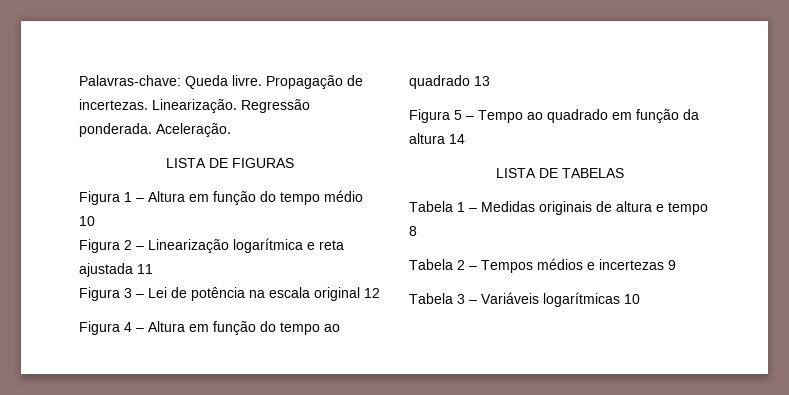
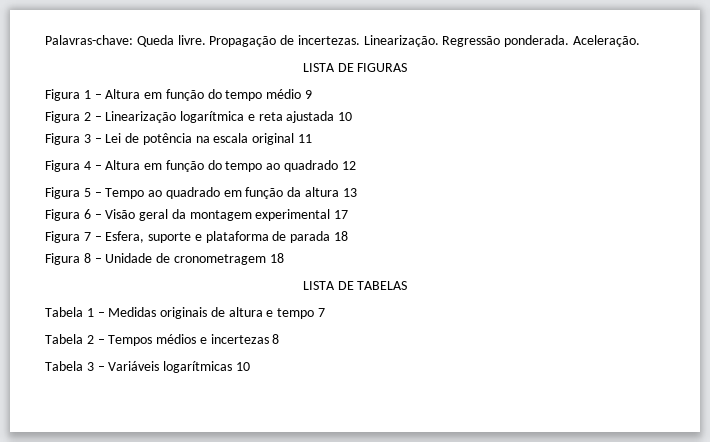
[79,216,95,226] 10 -> [305,90,313,99] 9
[137,264,153,274] 11 -> [338,112,353,121] 10
[364,288,380,298] 12 -> [298,134,313,143] 11
[474,76,490,86] 13 -> [341,161,356,170] 12
[449,134,465,144] 14 -> [342,188,357,197] [45,209,349,221] [45,231,349,243] [45,253,284,265] 13 // Figura 6 – Visão geral da montagem experimental 17 // Figura 7 – Esfera, suporte e plataforma de parada 18 // Figura 8 – Unidade de cronometragem 18
[409,226,417,236] 8 -> [318,308,326,317] 7
[668,260,676,270] 9 -> [272,334,280,344] 8

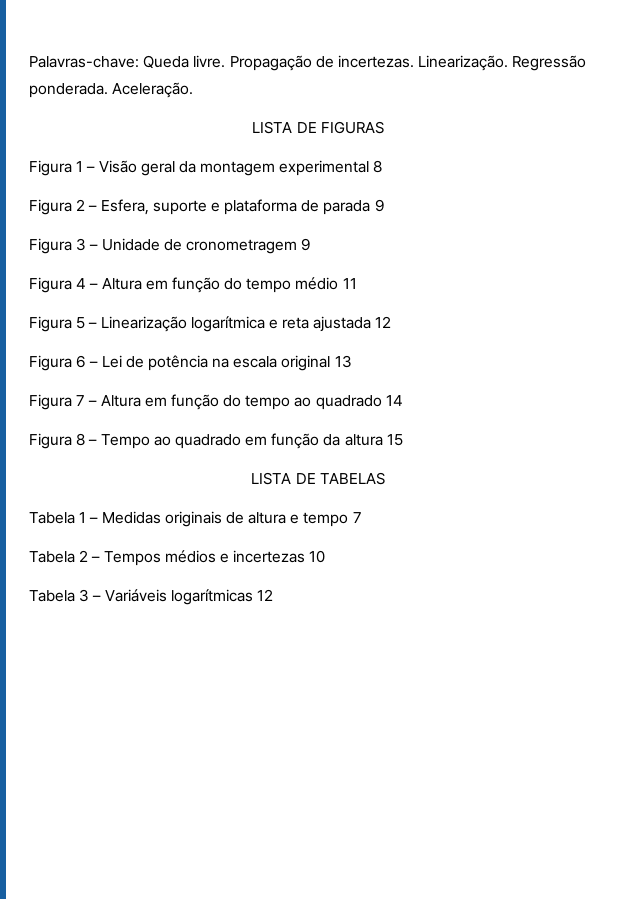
[105,89,313,101] [45,111,353,123] [45,133,313,145] Altura em função do tempo médio 9 // Figura 2 – Linearização logarítmica e reta ajustada 10 // Figura 3 – Lei de potência na escala original 11 -> [98,160,383,176] [29,199,385,215] [29,238,312,254] Visão geral da montagem experimental 8 // Figura 2 – Esfera, suporte e plataforma de parada 9 // Figura 3 – Unidade de cronometragem 9
[266,160,356,172] [45,187,91,199] ao quadrado 12 // Figura 5 -> [295,277,357,290] [29,316,392,332] [29,355,352,371] [29,394,403,410] [29,433,86,449] médio 11 // Figura 5 – Linearização logarítmica e reta ajustada 12 // Figura 6 – Lei de potência na escala original 13 // Figura 7 – Altura em função do tempo ao quadrado 14 // Figura 8
[342,188,357,197] [45,209,349,221] [45,231,349,243] [45,253,284,265] 13 // Figura 6 – Visão geral da montagem experimental 17 // Figura 7 – Esfera, suporte e plataforma de parada 18 // Figura 8 – Unidade de cronometragem 18 -> [386,434,403,446] 15
[272,334,280,344] 8 -> [309,550,326,563] 10
[235,362,250,371] 10 -> [256,589,273,601] 12

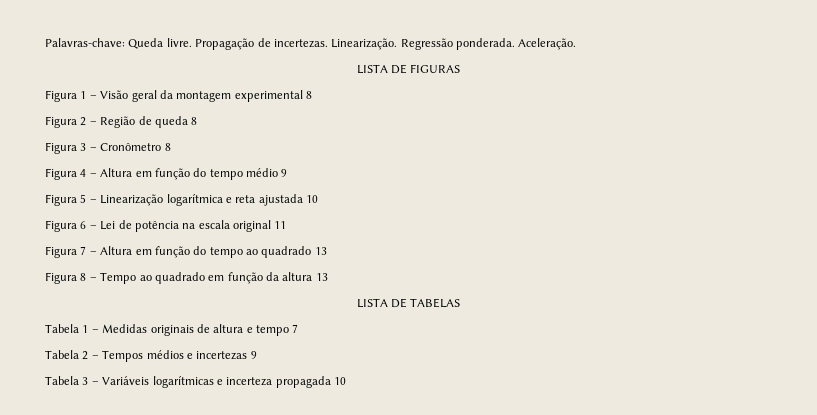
[100,199,385,215] Esfera, suporte e plataforma de parada 9 -> [100,116,198,128] Região de queda 8
[101,238,312,254] Unidade de cronometragem 9 -> [100,143,171,151] Cronômetro 8
[342,278,357,289] 11 -> [281,169,288,177] 9
[375,316,392,328] 12 -> [306,195,318,203] 10
[334,355,352,368] 13 -> [274,221,287,229] 11
[385,395,403,406] 14 -> [314,247,327,255] 13
[386,434,403,446] 15 -> [315,273,328,281] 13
[309,550,326,563] 10 -> [250,351,257,359] 9
[256,589,273,601] 12 -> [216,376,346,388] e incerteza propagada 10

